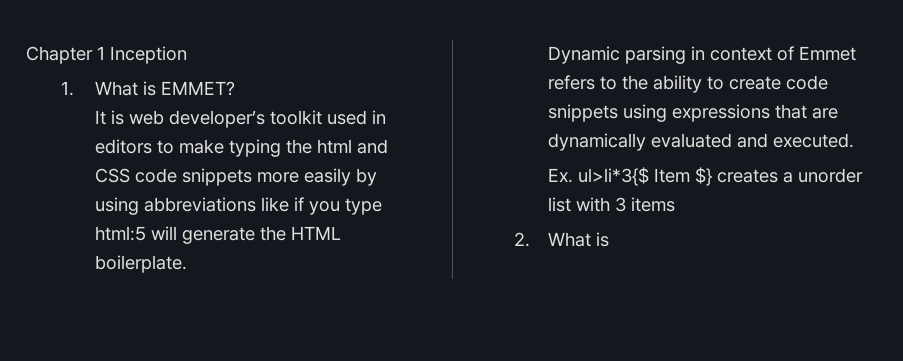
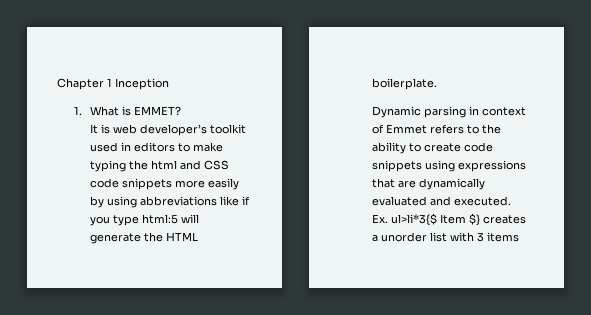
[513,232,610,247] // 2. What is -> (520, 237) none

